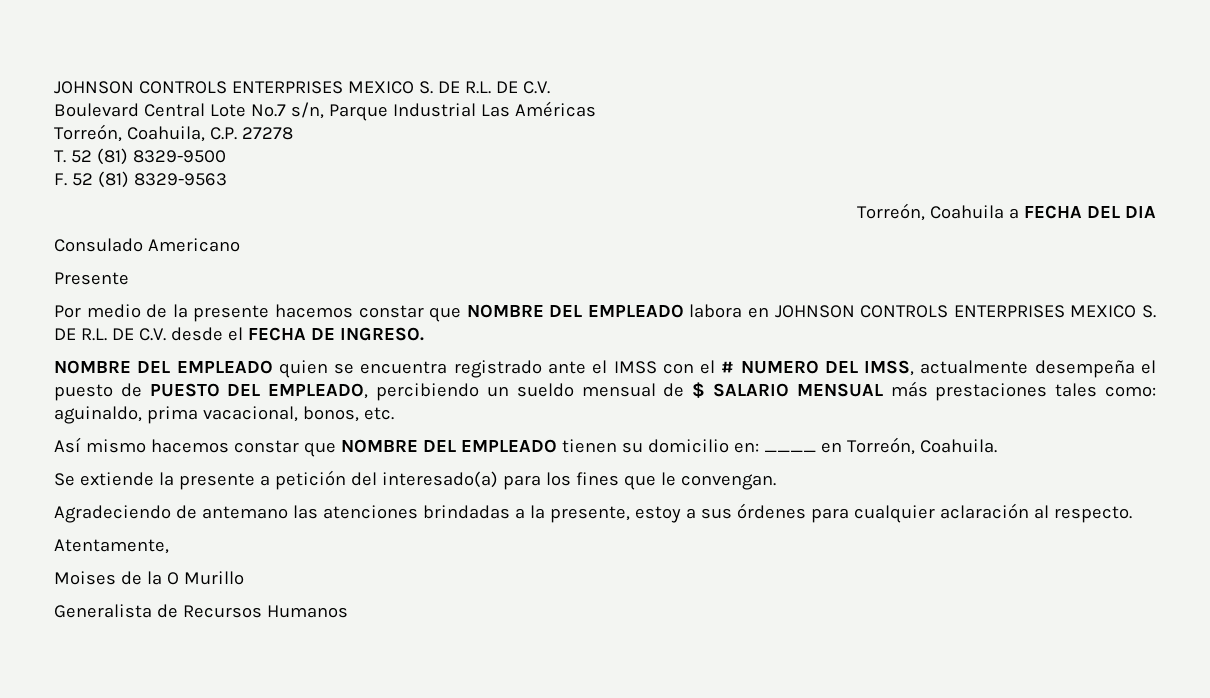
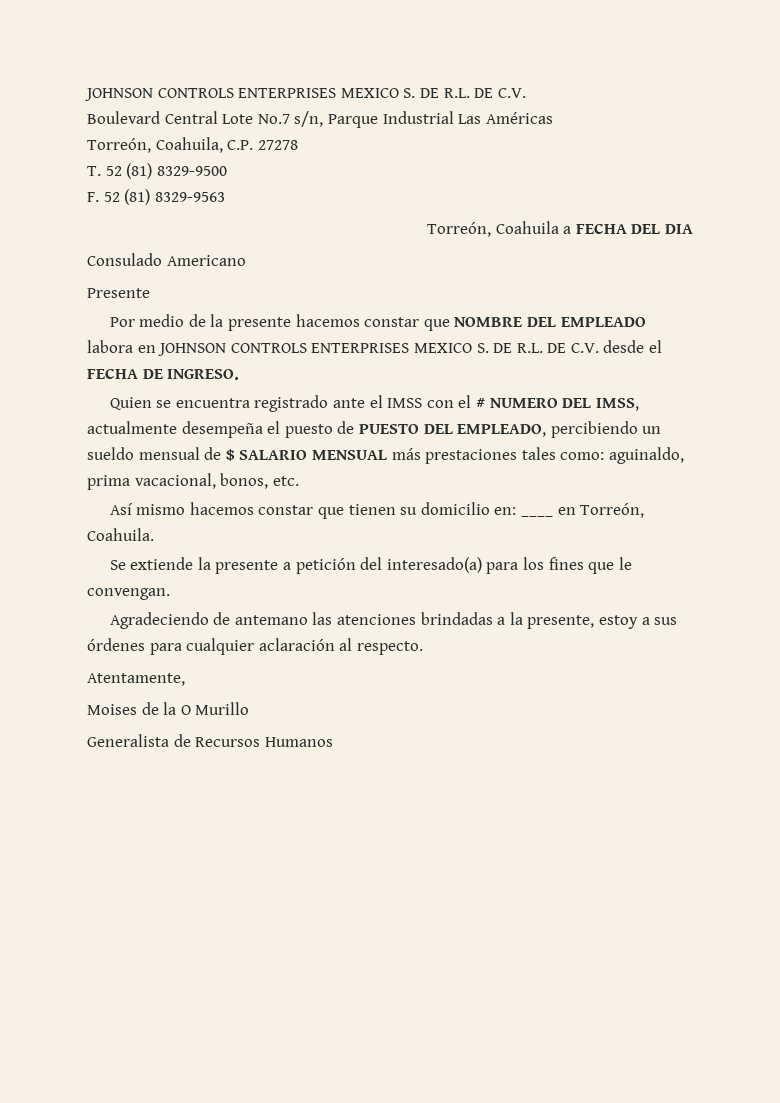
[54,360,328,378] NOMBRE DEL EMPLEADO quien -> [109,397,152,410] Quien
[340,439,557,453] NOMBRE DEL EMPLEADO -> (344, 513) none

